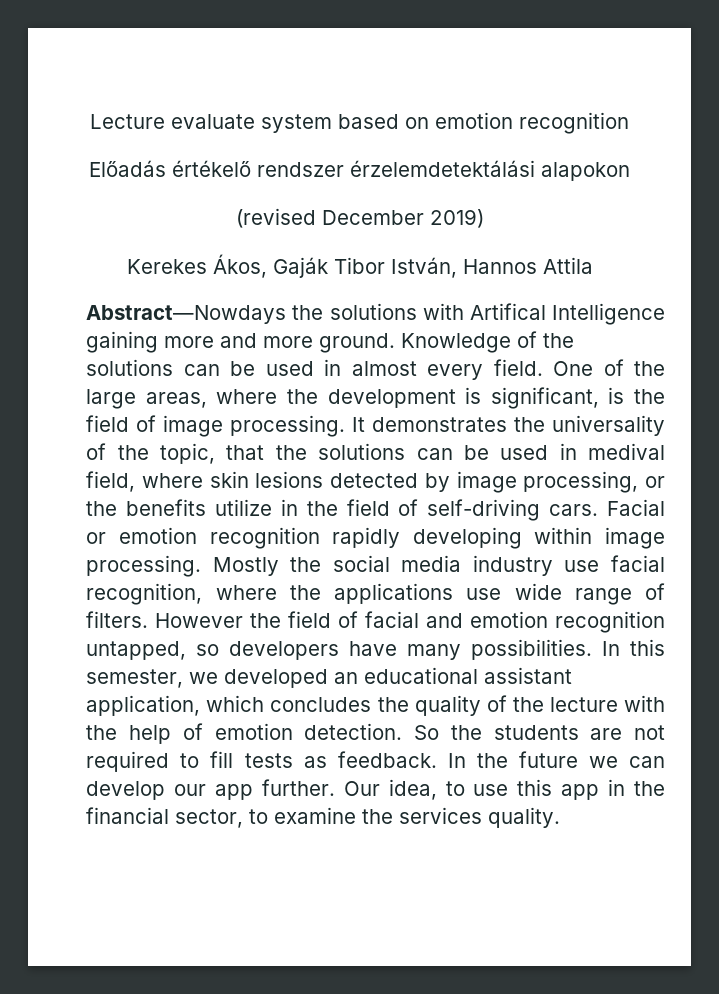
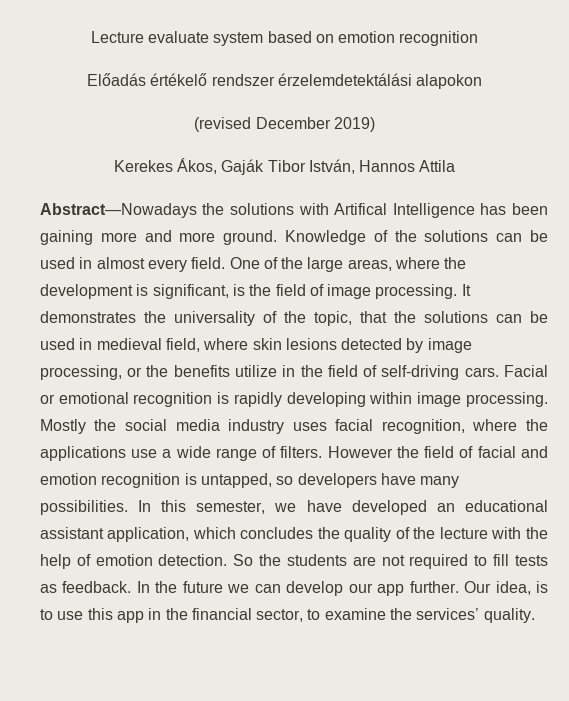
[86,305,287,324] Abstract—Nowdays -> [39,203,197,218] Abstract—Nowadays
(665, 314) none -> [480,203,548,215] has been
[588,443,666,460] medival -> [96,338,162,350] medieval
[118,527,320,549] emotion recognition -> [58,392,230,407] emotional recognition is
[564,560,600,572] use -> [292,422,327,431] uses
(502, 594) none -> [162,449,172,458] a
(665, 622) none -> [184,473,197,485] is
(219, 678) none -> [306,500,342,512] have
(437, 789) none -> [536,581,548,593] is
[399,807,483,824] services -> [416,608,480,620] services’

